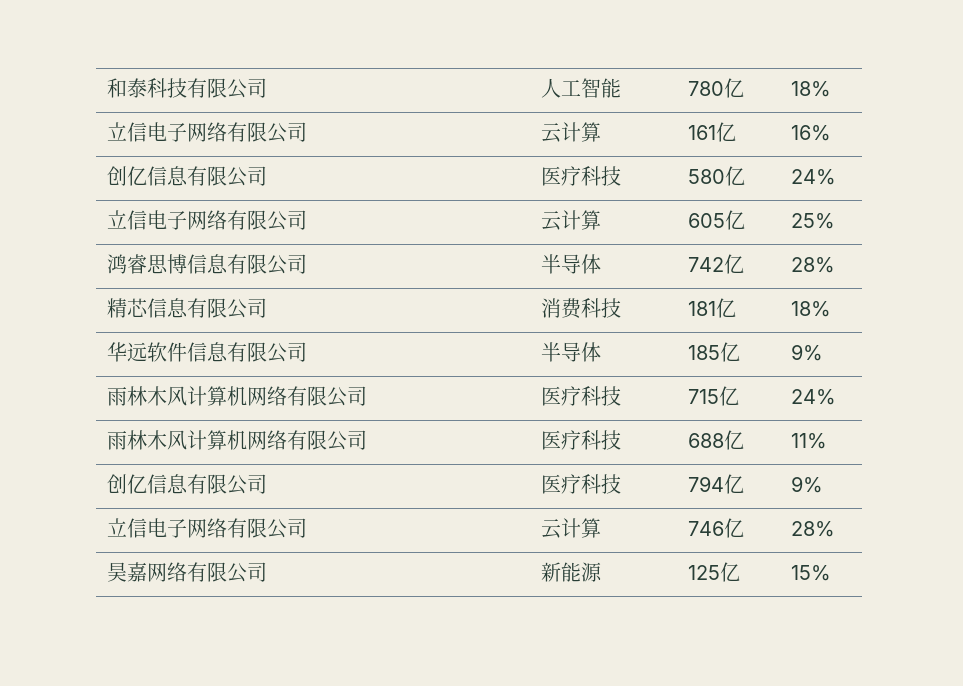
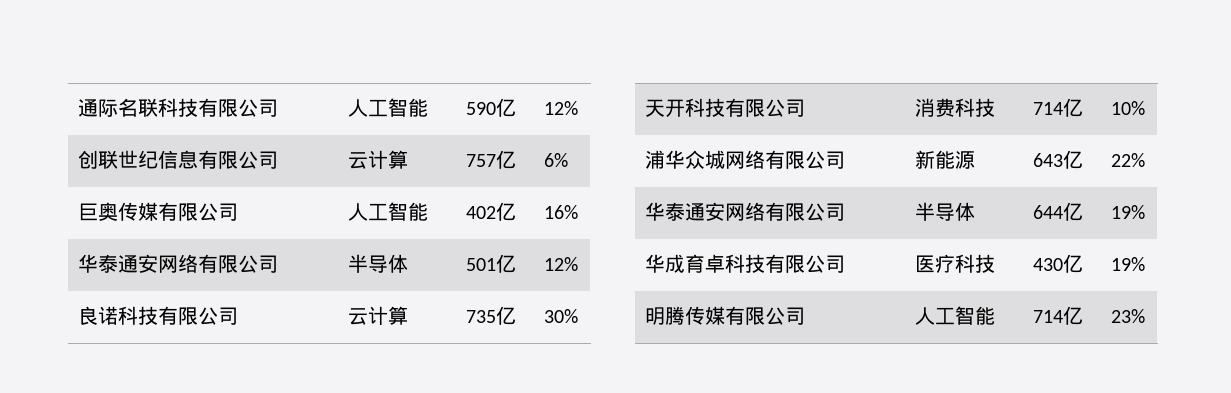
[107,78,148,98] 和泰 -> [78,98,159,117] 通际名联
[688,78,745,98] [791,81,832,97] [107,122,308,143] [541,122,602,143] [688,122,737,142] [791,125,832,141] [107,166,268,187] [541,166,622,186] [688,166,746,186] [791,169,837,185] [107,210,308,231] [541,210,602,231] [688,210,746,230] [791,213,836,229] [107,254,308,275] [541,254,602,274] [688,254,745,274] [791,257,836,273] [107,298,189,318] 780亿 | 18% // 立信电子网络有限公司 | 云计算 | 161亿 | 16% // 创亿信息有限公司 | 医疗科技 | 580亿 | 24% // 立信电子网络有限公司 | 云计算 | 605亿 | 25% // 鸿睿思博信息有限公司 | 半导体 | 742亿 | 28% // 精芯信息 -> [466,98,517,117] [544,101,579,115] [78,150,279,169] [348,150,409,169] [466,150,517,169] [544,153,569,167] [78,202,239,221] [348,202,429,221] [466,202,517,221] [544,205,579,219] [78,254,279,273] [348,254,409,273] [466,254,517,273] [544,257,579,271] [78,306,239,325] [348,306,409,325] [466,306,517,325] [544,309,579,323] [645,98,726,117] 590亿 | 12% // 创联世纪信息有限公司 | 云计算 | 757亿 | 6% // 巨奥传媒有限公司 | 人工智能 | 402亿 | 16% // 华泰通安网络有限公司 | 半导体 | 501亿 | 12% // 良诺科技有限公司 | 云计算 | 735亿 | 30% // 天开科技
[688,298,737,318] [791,301,832,317] [107,342,308,363] [541,342,602,362] [688,342,741,362] [791,344,824,361] [107,386,368,407] [541,386,622,406] [688,386,740,406] [791,389,837,405] [107,430,368,451] [541,430,622,450] [688,430,745,450] [791,433,828,449] [107,474,268,495] [541,474,622,494] [688,474,745,494] [791,476,824,493] [107,518,308,539] [541,518,602,539] [688,518,745,538] [791,521,836,537] [107,562,148,582] 181亿 | 18% // 华远软件信息有限公司 | 半导体 | 185亿 | 9% // 雨林木风计算机网络有限公司 | 医疗科技 | 715亿 | 24% // 雨林木风计算机网络有限公司 | 医疗科技 | 688亿 | 11% // 创亿信息有限公司 | 医疗科技 | 794亿 | 9% // 立信电子网络有限公司 | 云计算 | 746亿 | 28% // 昊嘉 -> [1033,98,1084,117] [1111,101,1146,115] [645,150,726,169] 714亿 | 10% // 浦华众城
[688,562,741,582] [791,565,832,581] 125亿 | 15% -> [1033,150,1084,169] [1111,153,1146,167] [645,202,846,221] [915,202,976,221] [1033,202,1084,221] [1111,205,1146,219] [645,254,846,273] [915,254,996,273] [1033,254,1084,273] [1111,257,1146,271] [645,306,806,325] [915,306,996,325] [1033,306,1084,325] [1111,309,1146,323] 643亿 | 22% // 华泰通安网络有限公司 | 半导体 | 644亿 | 19% // 华成育卓科技有限公司 | 医疗科技 | 430亿 | 19% // 明腾传媒有限公司 | 人工智能 | 714亿 | 23%

